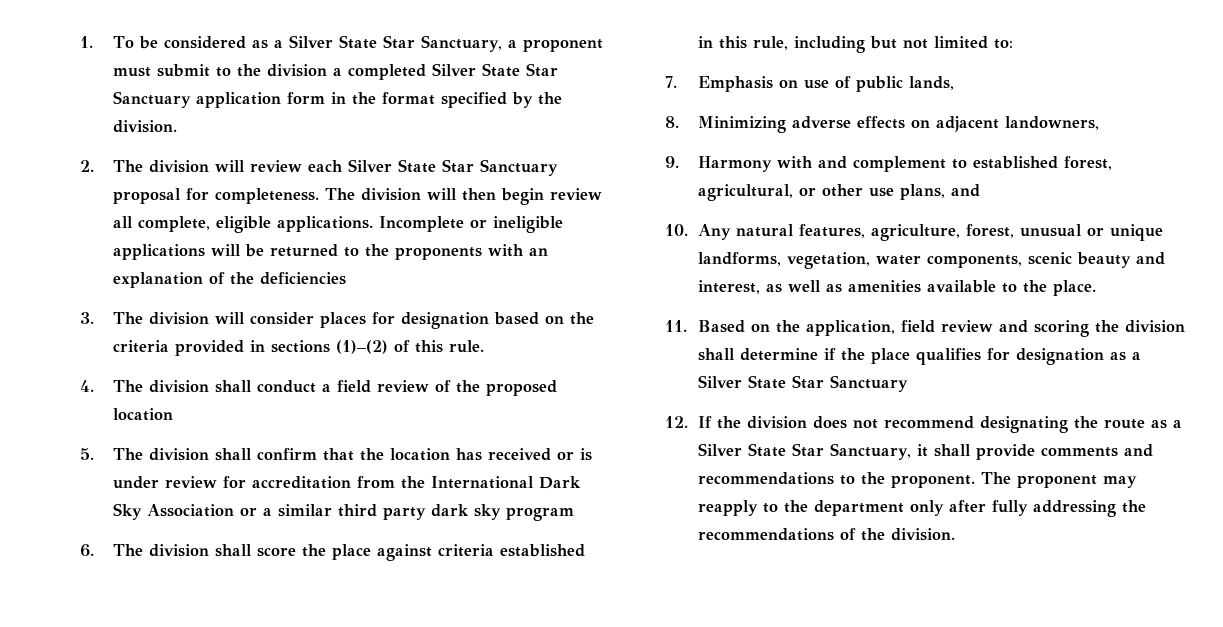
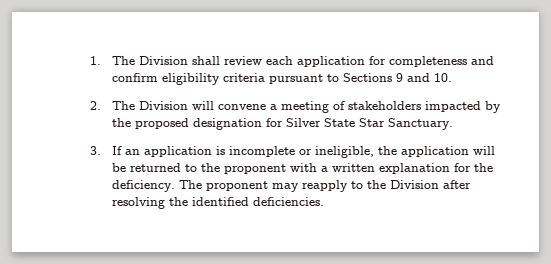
[112,35,603,52] [112,63,558,80] [112,91,562,108] [112,120,177,133] [80,159,558,176] [112,188,602,205] [112,216,563,233] [112,244,205,260] To be considered as a Silver State Star Sanctuary, a proponent must submit to the division a completed Silver State Star Sanctuary application form in the format specified by the division. // 2. The division will review each Silver State Star Sanctuary proposal for completeness. The division will then begin review all complete, eligible applications. Incomplete or ineligible applications -> [112,56,495,67] [112,73,453,85] [89,101,502,113] [112,118,454,130] [89,146,470,158] The Division shall review each application for completeness and confirm eligibility criteria pursuant to Sections 9 and 10. // 2. The Division will convene a meeting of stakeholders impacted by the proposed designation for Silver State Star Sanctuary. // 3. If an application is incomplete or ineligible, the application
[394,244,548,260] [112,272,346,288] [80,312,594,329] [112,340,484,356] [80,380,557,396] [112,408,173,421] [80,448,592,461] [112,476,581,489] [112,503,574,521] [80,544,585,561] [697,36,1013,53] [665,76,954,92] [665,116,1099,133] [665,156,1112,172] [697,184,980,201] [665,224,1163,241] [697,252,1165,269] [697,280,1096,296] [665,320,1185,337] [697,348,1141,365] [697,375,908,392] [665,416,1182,433] [697,443,1153,460] [697,472,975,488] proponents with an explanation of the deficiencies // 3. The division will consider places for designation based on the criteria provided in sections (1)–(2) of this rule. // 4. The division shall conduct a field review of the proposed location // 5. The division shall confirm that the location has received or is under review for accreditation from the International Dark Sky Association or a similar third party dark sky program // 6. The division shall score the place against criteria established in this rule, including but not limited to: // 7. Emphasis on use of public lands, // 8. Minimizing adverse effects on adjacent landowners, // 9. Harmony with and complement to established forest, agricultural, or other use plans, and // 10. Any natural features, agriculture, forest, unusual or unique landforms, vegetation, water components, scenic beauty and interest, as well as amenities available to the place. // 11. Based on the application, field review and scoring the division shall determine if the place qualifies for designation as a Silver State Star Sanctuary // 12. If the division does not recommend designating the route as a Silver State Star Sanctuary, it shall provide comments and recommendations to the proponent. -> [224,163,494,174] [112,180,176,192] proponent with a written explanation for the deficiency.
[813,500,1146,517] [697,528,955,541] department only after fully addressing the recommendations of the division. -> [390,180,472,189] [112,197,325,209] Division after resolving the identified deficiencies.

